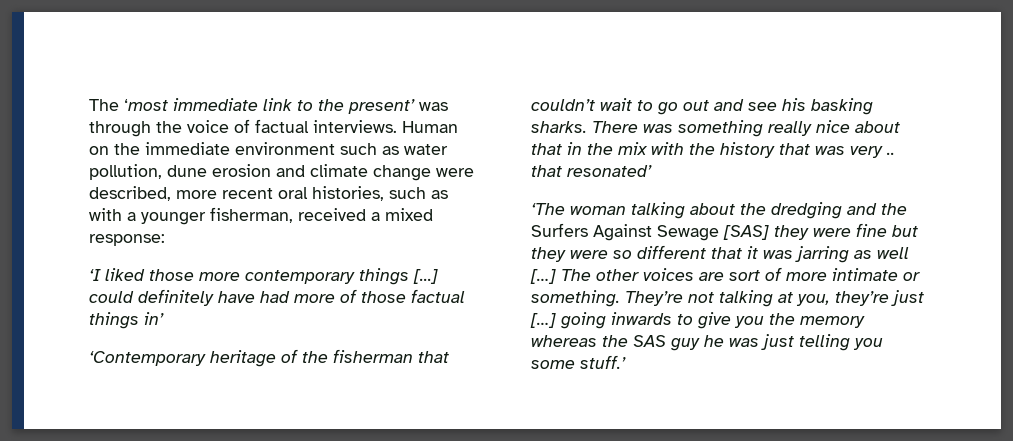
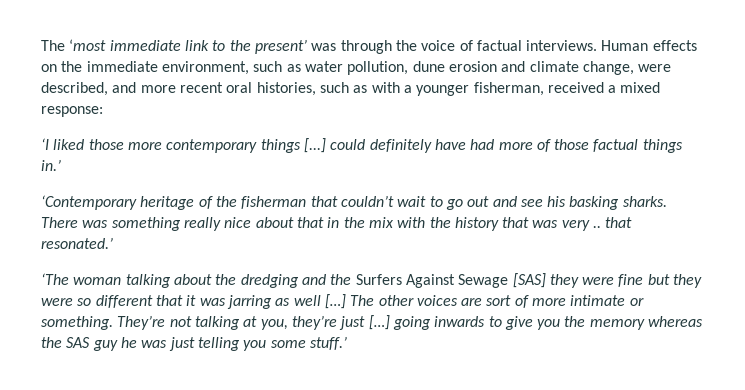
(458, 127) none -> [652,40,697,51] effects
[235,142,335,155] environment -> [161,61,249,75] environment,
[373,165,431,181] change -> [582,61,634,75] change,
(171, 193) none -> [112,82,137,93] and
[144,312,164,325] in’ -> [41,159,61,171] in.’
[567,165,652,177] resonated’ -> [41,237,113,249] resonated.’

